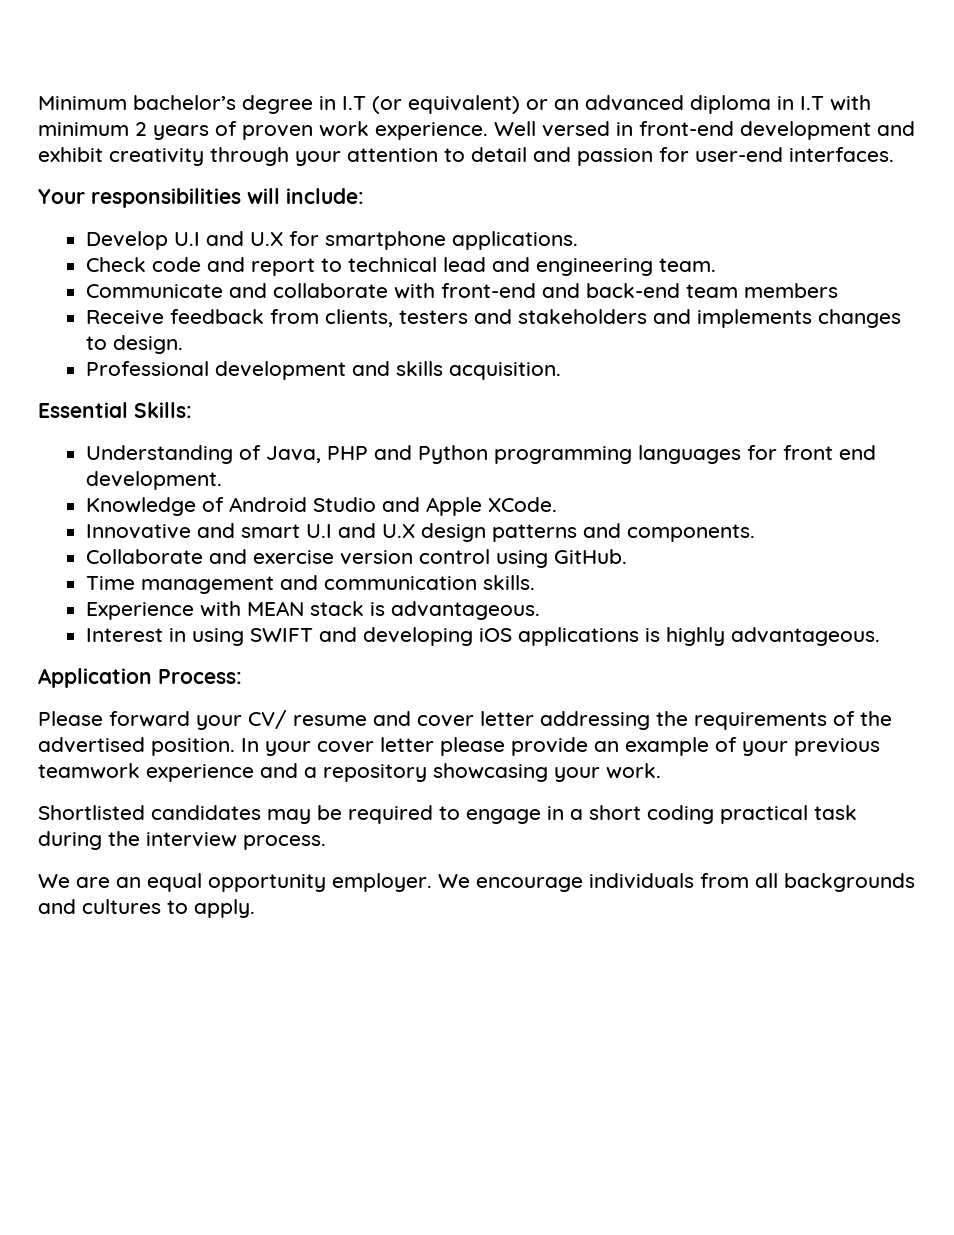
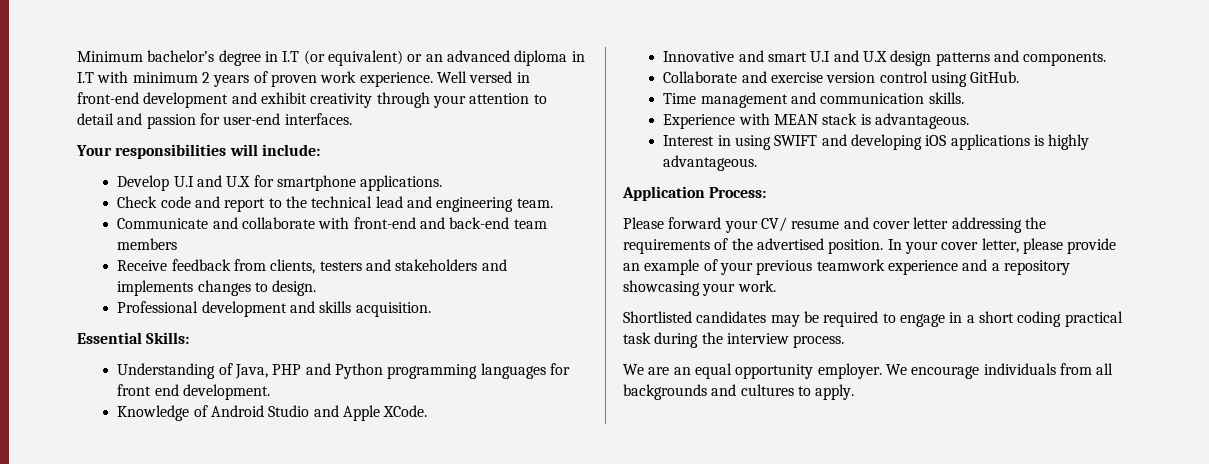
(342, 265) none -> [286,196,308,208] the
[380,737,434,752] letter -> [981,238,1019,253] letter,

